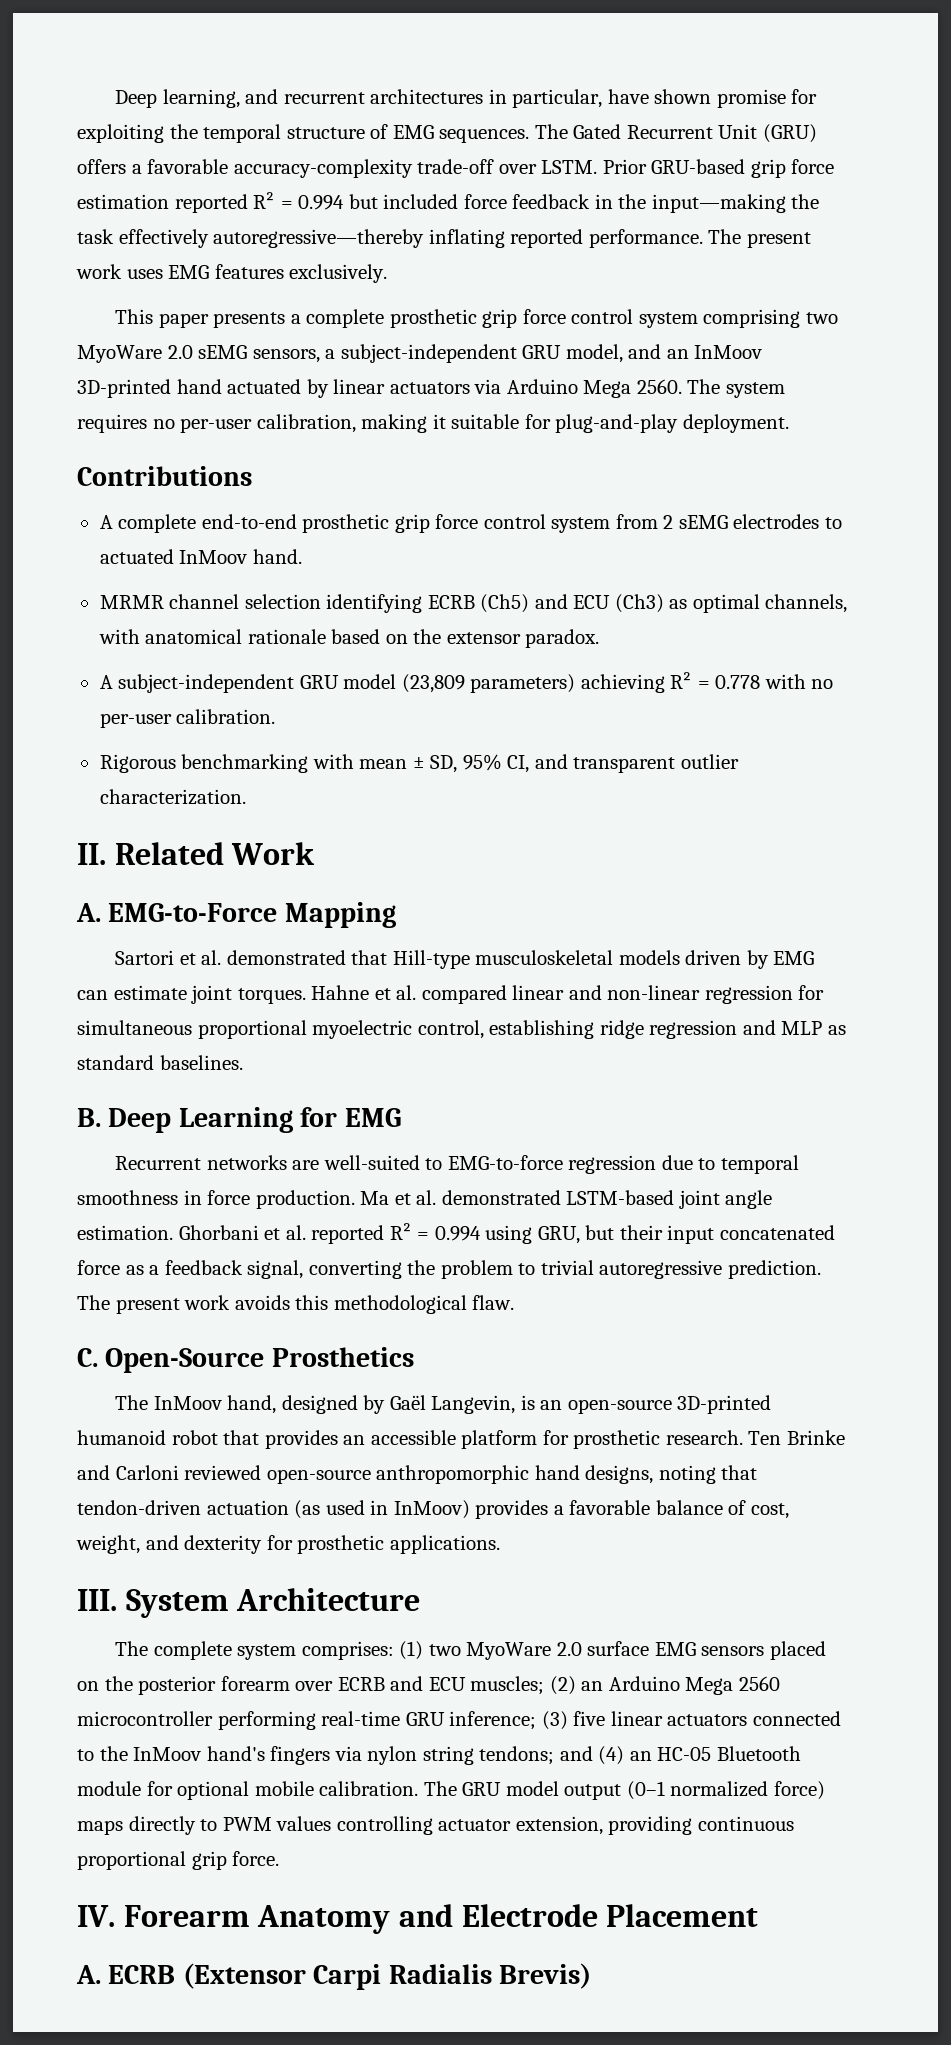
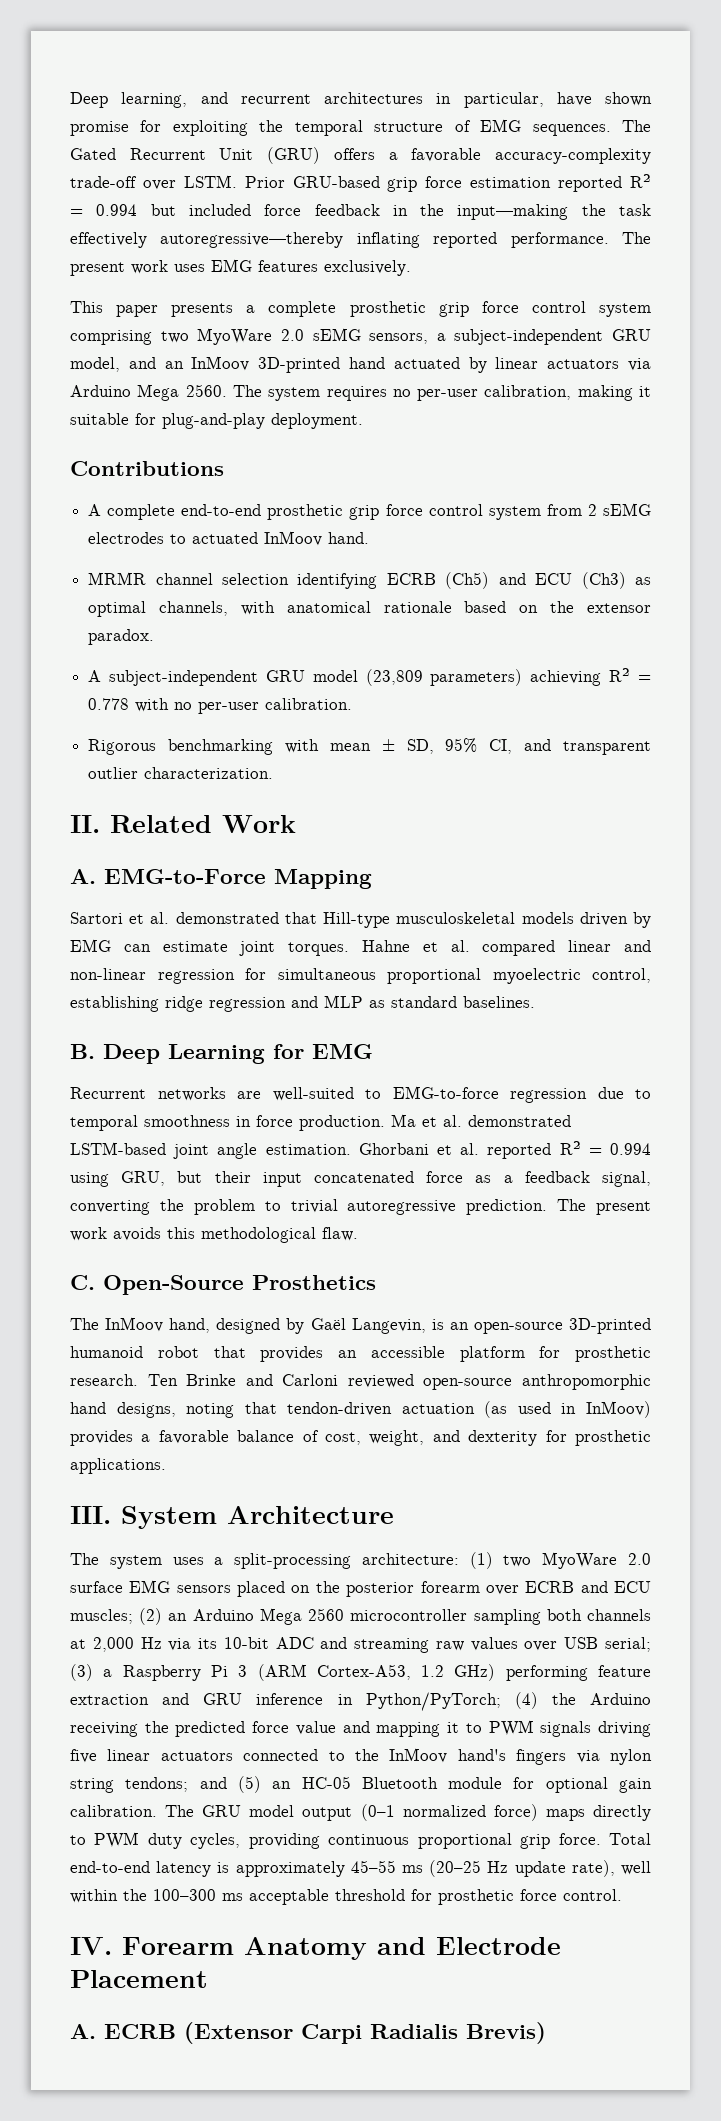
[153,1641,394,1660] complete system comprises: -> [109,1553,459,1569] system uses a split-processing architecture:
[217,1711,568,1730] performing real-time GRU inference; (3) -> [473,1609,651,1625] [70,1637,651,1653] [70,1664,651,1681] [70,1692,651,1711] [70,1720,652,1737] sampling both channels at 2,000 Hz via its 10-bit ADC and streaming raw values over USB serial; (3) a Raspberry Pi 3 (ARM Cortex-A53, 1.2 GHz) performing feature extraction and GRU inference in Python/PyTorch; (4) the Arduino receiving the predicted force value and mapping it to PWM signals driving
[598,1746,625,1765] (4) -> [237,1776,261,1793] (5)
[254,1781,314,1796] mobile -> [619,1778,652,1793] gain
[276,1816,603,1835] values controlling actuator extension, -> [147,1833,241,1849] duty cycles,
(280, 1858) none -> [609,1833,652,1845] [70,1860,651,1877] [70,1889,622,1905] Total end-to-end latency is approximately 45–55 ms (20–25 Hz update rate), well within the 100–300 ms acceptable threshold for prosthetic force control.

